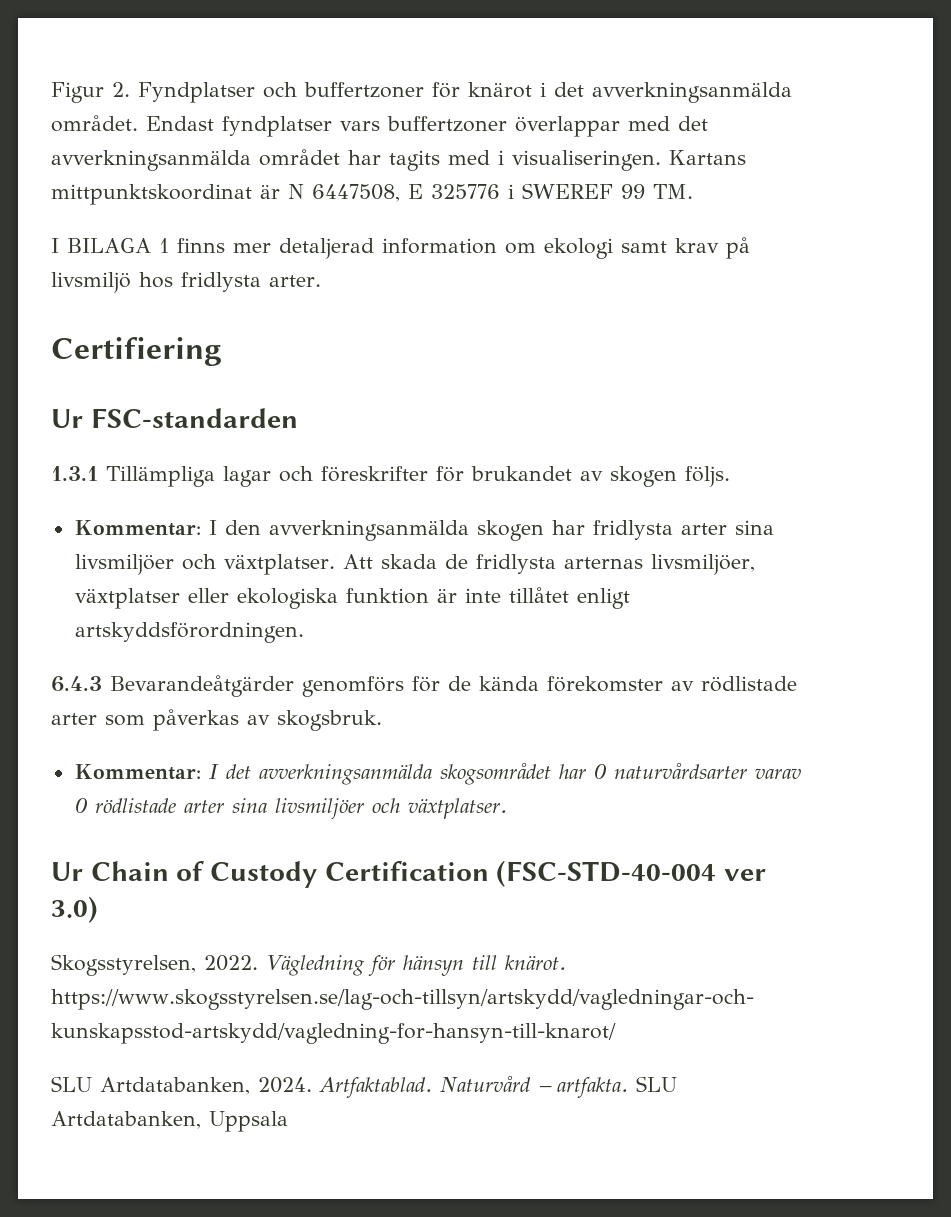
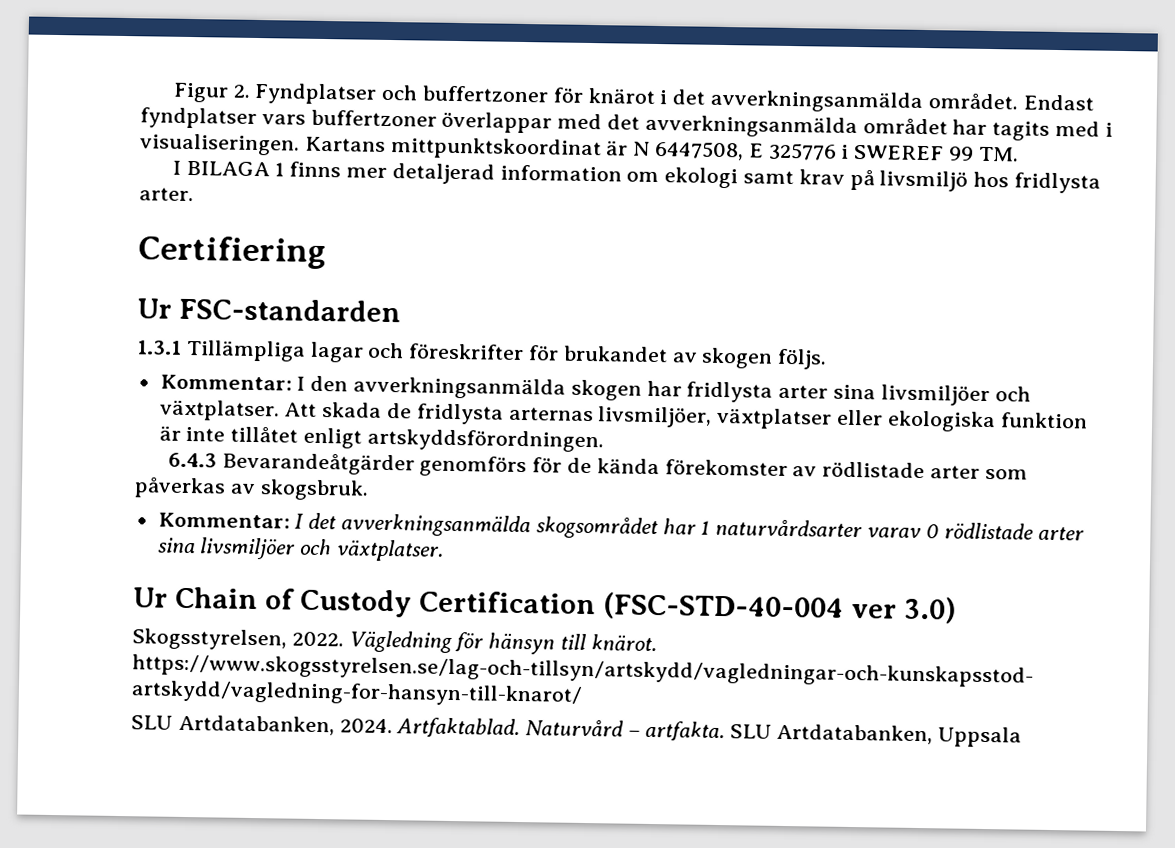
[593,764,607,779] 0 -> [700,520,711,535] 1

